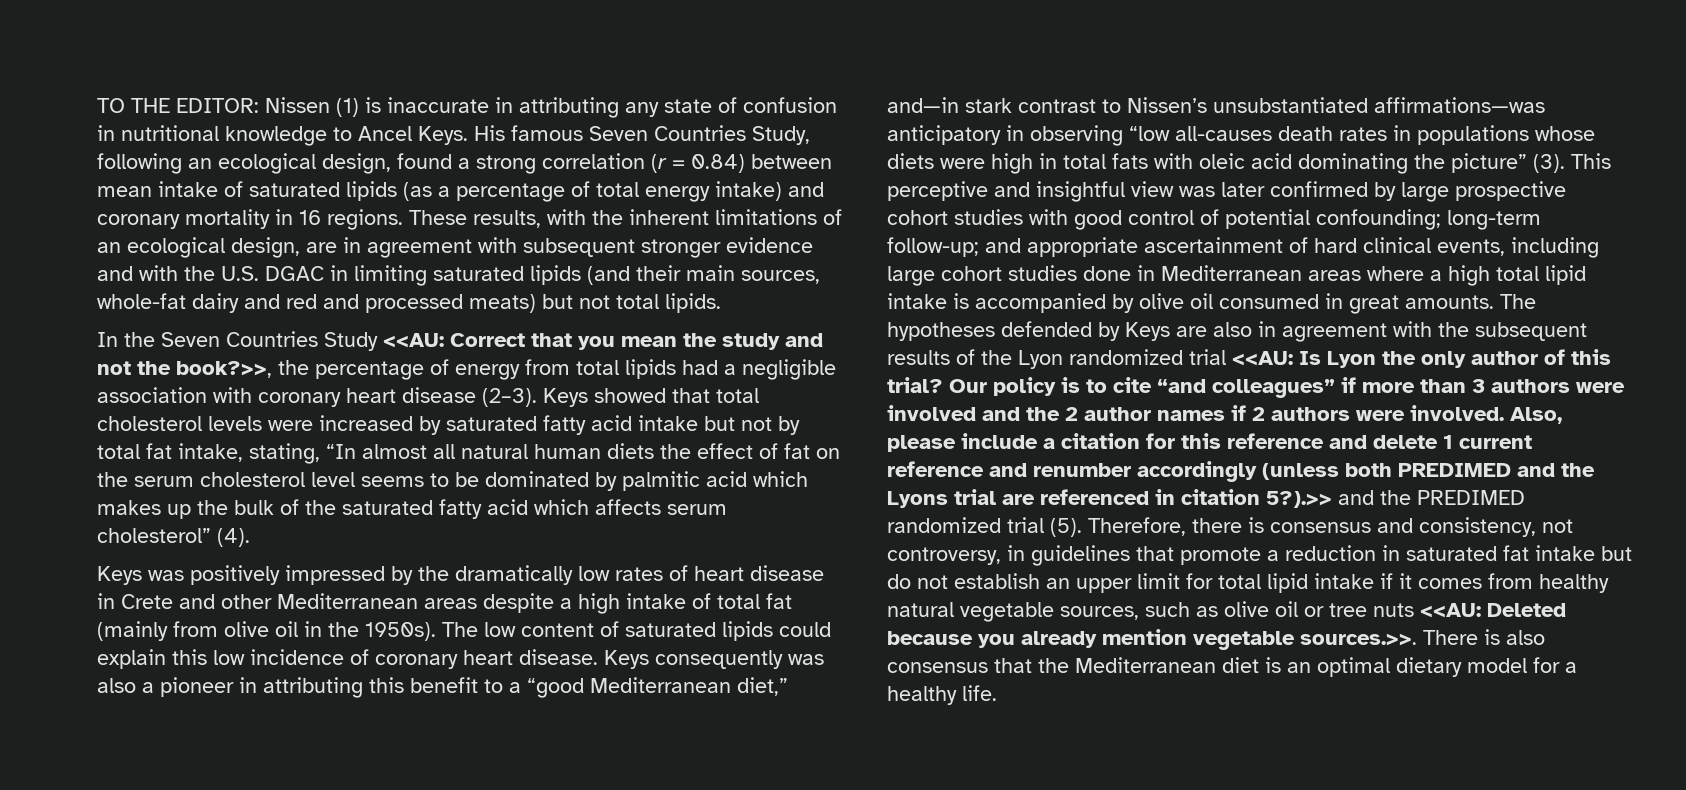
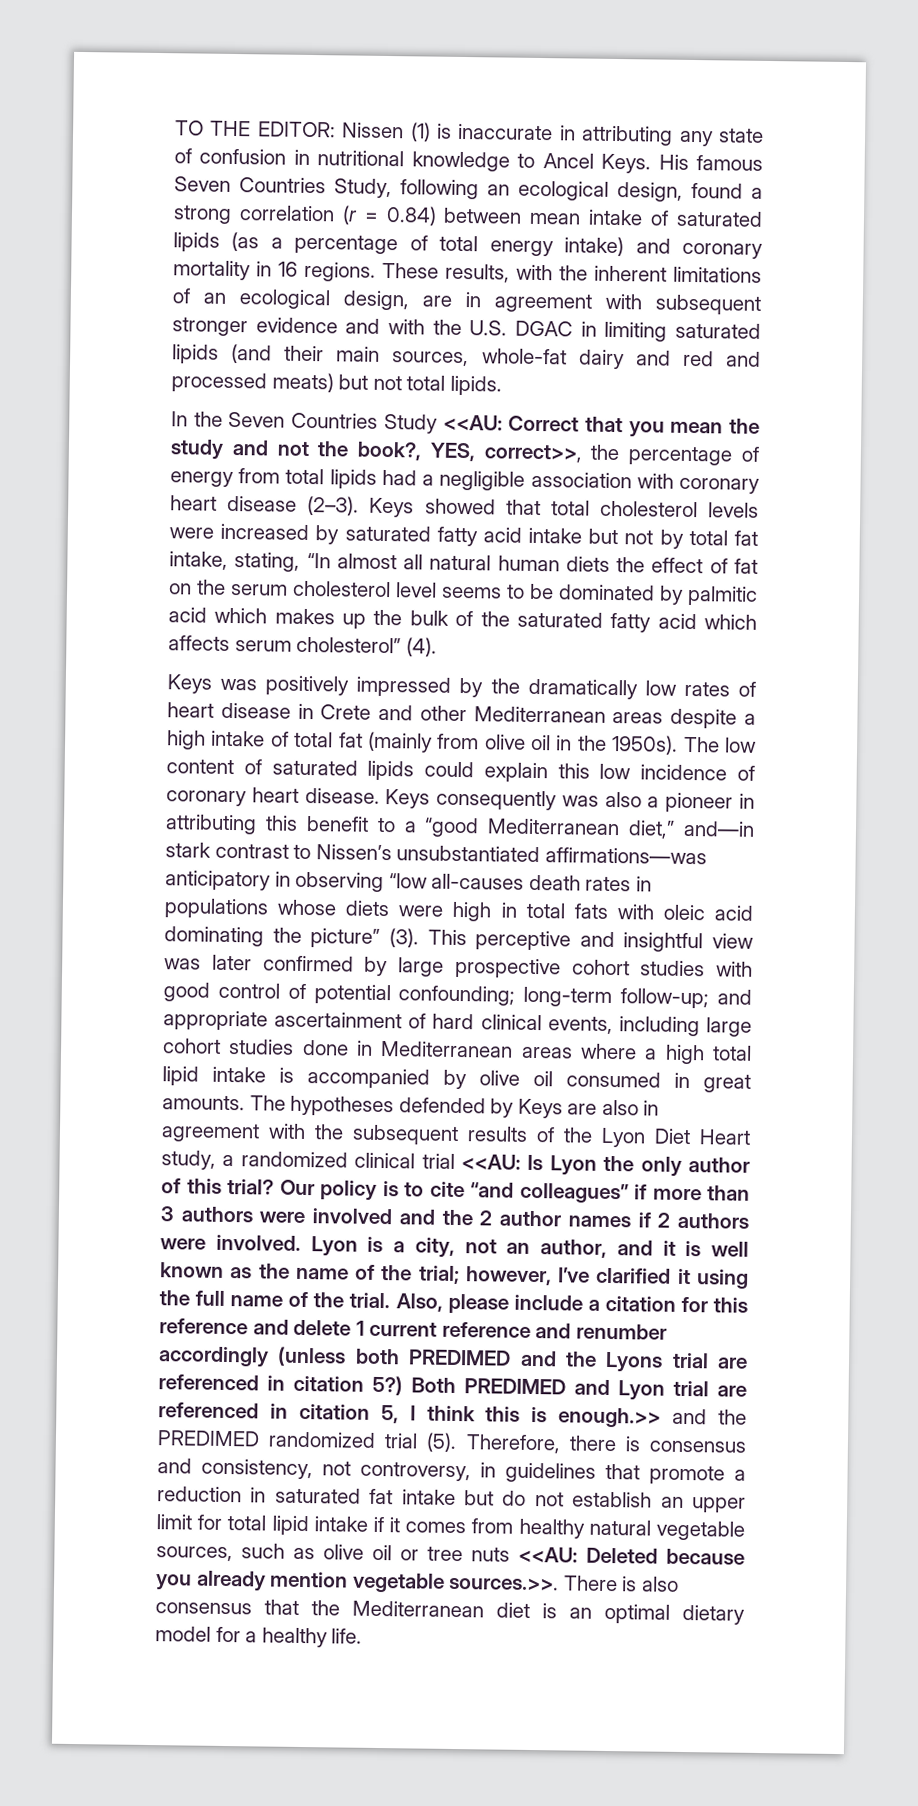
[176,361,272,378] book?>>, -> [357,441,582,463] book?, YES, correct>>,
[1069,349,1183,365] randomized -> [654,1128,751,1145] [161,1150,416,1170] Diet Heart study, a randomized clinical
(1504, 413) none -> [310,1236,749,1258] [160,1262,749,1289] [159,1290,391,1309] Lyon is a city, not an author, and it is well known as the name of the trial; however, I’ve clarified it using the full name of the trial.
[1266,491,1332,508] 5?).>> -> [372,1375,747,1401] [158,1402,662,1428] 5?) Both PREDIMED and Lyon trial are referenced in citation 5, I think this is enough.>>

